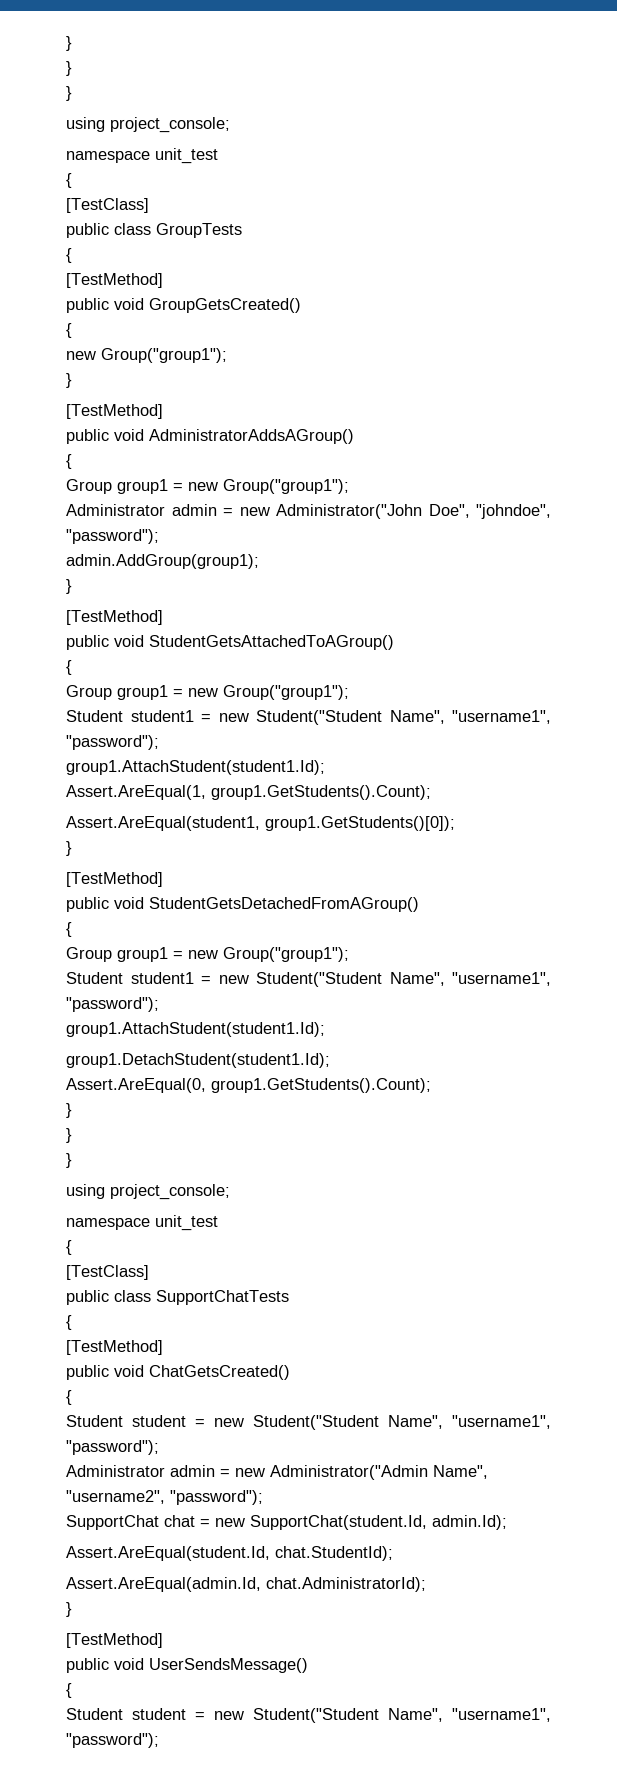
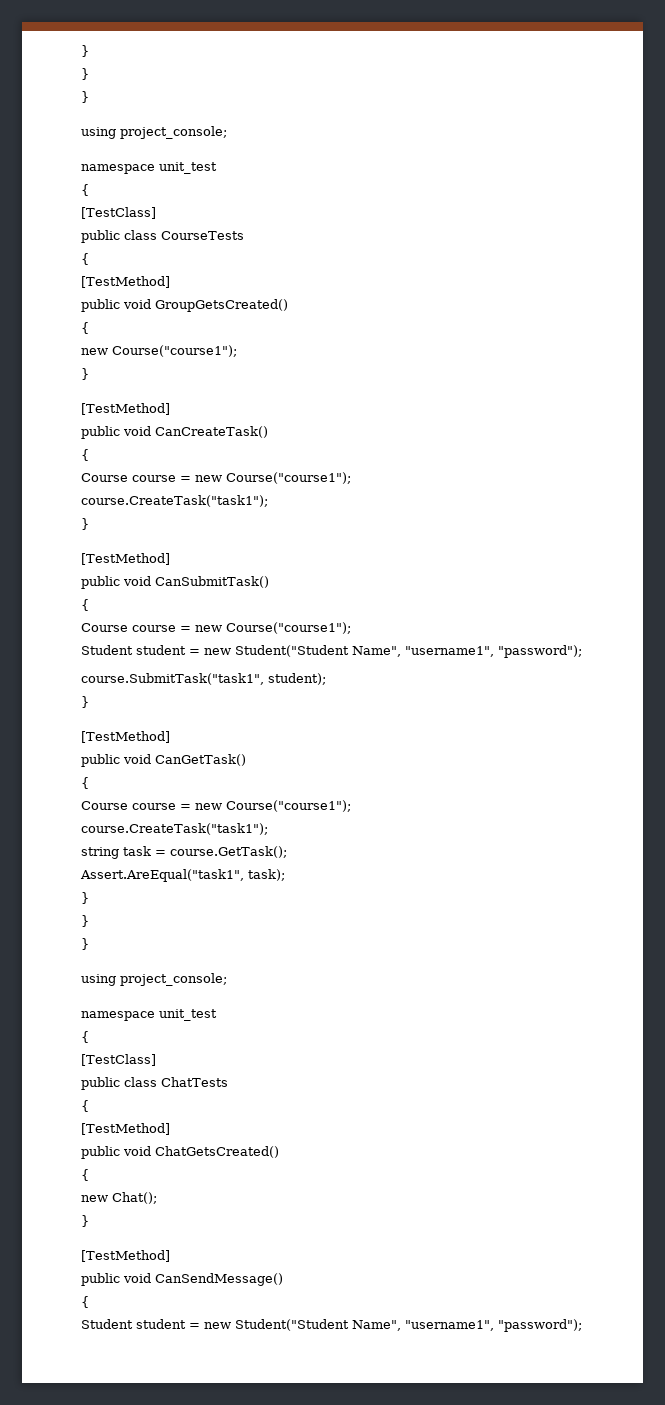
[156,223,242,238] GroupTests -> [161,231,244,240] CourseTests
[101,348,227,363] [66,373,72,388] [66,404,163,419] [66,429,354,444] [66,454,72,469] [66,479,349,494] [66,504,551,519] [66,529,159,544] [66,554,259,569] [66,579,72,594] [66,610,163,625] [66,635,394,650] [66,660,72,675] [66,685,349,700] [66,710,551,725] [66,735,159,750] [66,760,325,775] [66,785,431,800] [66,816,455,831] [66,841,72,856] [66,872,163,887] [66,897,419,912] [66,922,72,937] [66,947,349,962] [66,972,551,987] [66,997,159,1012] [66,1022,325,1037] [66,1053,330,1068] [66,1078,431,1093] Group("group1"); // } // [TestMethod] // public void AdministratorAddsAGroup() // { // Group group1 = new Group("group1"); // Administrator admin = new Administrator("John Doe", "johndoe", "password"); // admin.AddGroup(group1); // } // [TestMethod] // public void StudentGetsAttachedToAGroup() // { // Group group1 = new Group("group1"); // Student student1 = new Student("Student Name", "username1", "password"); // group1.AttachStudent(student1.Id); // Assert.AreEqual(1, group1.GetStudents().Count); // Assert.AreEqual(student1, group1.GetStudents()[0]); // } // [TestMethod] // public void StudentGetsDetachedFromAGroup() // { // Group group1 = new Group("group1"); // Student student1 = new Student("Student Name", "username1", "password"); // group1.AttachStudent(student1.Id); // group1.DetachStudent(student1.Id); // Assert.AreEqual(0, group1.GetStudents().Count); -> [112,345,237,357] [81,368,89,380] [81,403,170,415] [81,426,268,439] [81,449,89,461] [81,472,351,484] [81,495,268,507] [81,518,89,530] [81,553,170,565] [81,576,269,589] [81,599,89,611] [81,622,351,634] [81,645,582,658] [81,673,326,685] [81,696,89,708] [81,731,170,743] [81,754,246,767] [81,777,89,789] [81,800,351,812] [81,823,268,835] [81,846,287,859] [80,869,285,882] Course("course1"); // } // [TestMethod] // public void CanCreateTask() // { // Course course = new Course("course1"); // course.CreateTask("task1"); // } // [TestMethod] // public void CanSubmitTask() // { // Course course = new Course("course1"); // Student student = new Student("Student Name", "username1", "password"); // course.SubmitTask("task1", student); // } // [TestMethod] // public void CanGetTask() // { // Course course = new Course("course1"); // course.CreateTask("task1"); // string task = course.GetTask(); // Assert.AreEqual("task1", task);
[156,1290,289,1305] SupportChatTests -> [161,1077,228,1087] ChatTests
[66,1415,551,1430] [66,1440,159,1455] [66,1465,488,1480] [66,1490,263,1505] [66,1515,507,1530] [66,1546,393,1561] [66,1577,426,1592] [66,1602,72,1617] [66,1633,163,1648] [66,1658,308,1673] Student student = new Student("Student Name", "username1", "password"); // Administrator admin = new Administrator("Admin Name", "username2", "password"); // SupportChat chat = new SupportChat(student.Id, admin.Id); // Assert.AreEqual(student.Id, chat.StudentId); // Assert.AreEqual(admin.Id, chat.AdministratorId); // } // [TestMethod] // public void UserSendsMessage() -> [81,1192,157,1204] [81,1215,89,1227] [81,1250,170,1262] [81,1273,283,1286] new Chat(); // } // [TestMethod] // public void CanSendMessage()

